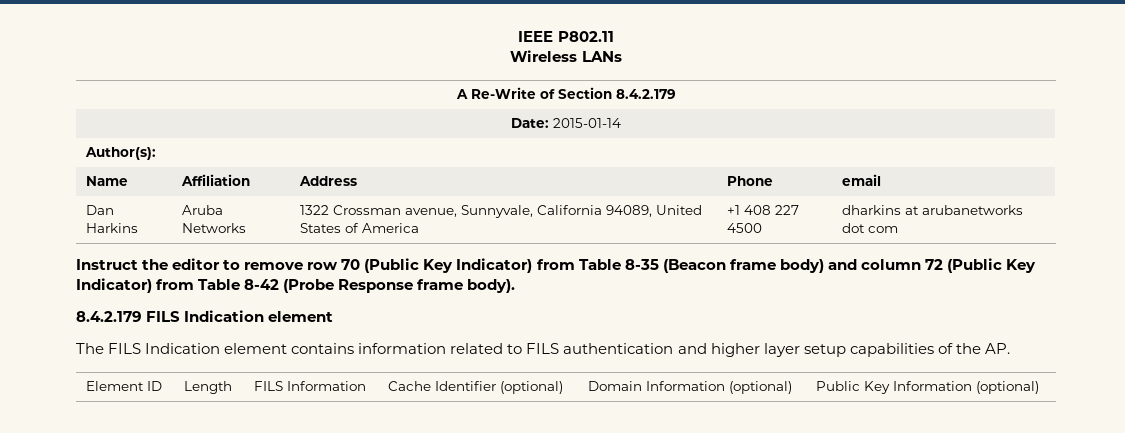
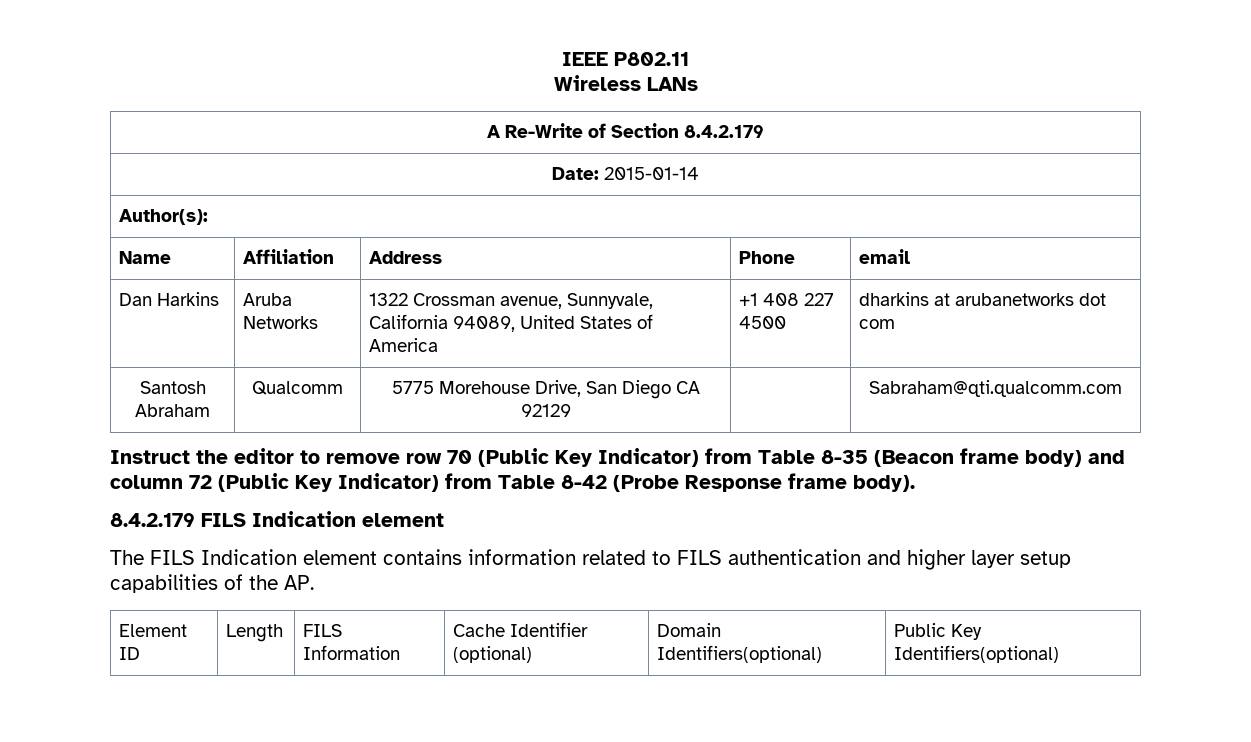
(898, 229) none -> [139,381,206,394] [135,404,210,417] [252,381,343,395] [391,380,700,399] [520,404,571,417] [868,380,1122,397] // Santosh Abraham | Qualcomm | 5775 Morehouse Drive, San Diego CA 92129 | | Sabraham@qti.qualcomm.com
[645,381,792,394] Information (optional) -> [657,645,823,663] Identifiers(optional)
[892,381,1039,394] Information (optional) -> [894,645,1060,663] Identifiers(optional)

